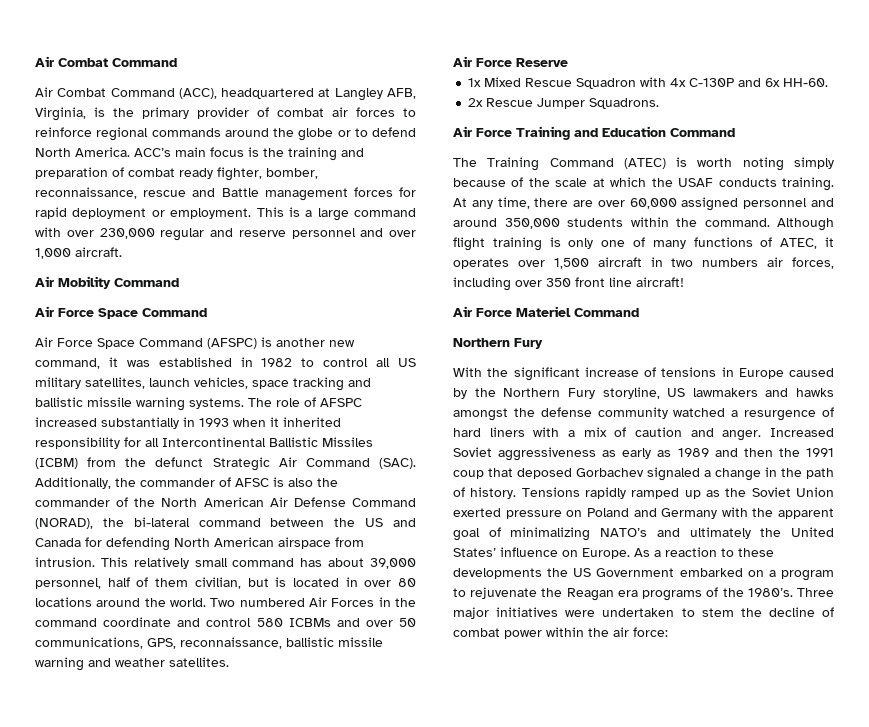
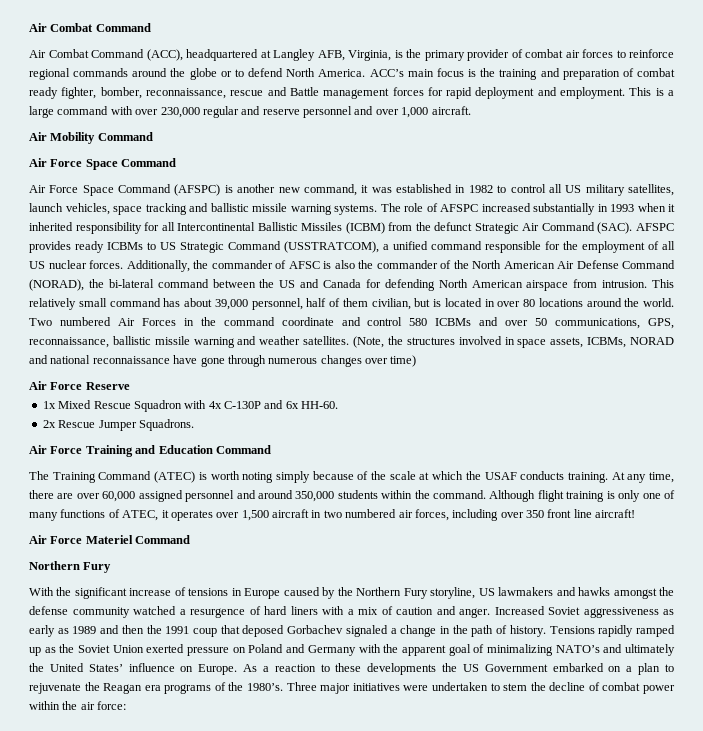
[151,210,165,217] or -> [537,87,557,96] and
(416, 463) none -> [636,223,675,231] [29,241,675,253] [29,260,123,269] AFSPC provides ready ICBMs to US Strategic Command (USSTRATCOM), a unified command responsible for the employment of all US nuclear forces.
(229, 662) none -> [353,336,675,348] [29,355,417,367] (Note, the structures involved in space assets, ICBMs, NORAD and national reconnaissance have gone through numerous changes over time)
[702,258,759,267] numbers -> [345,509,397,518] numbered
[781,570,834,581] program -> [638,663,661,675] plan

